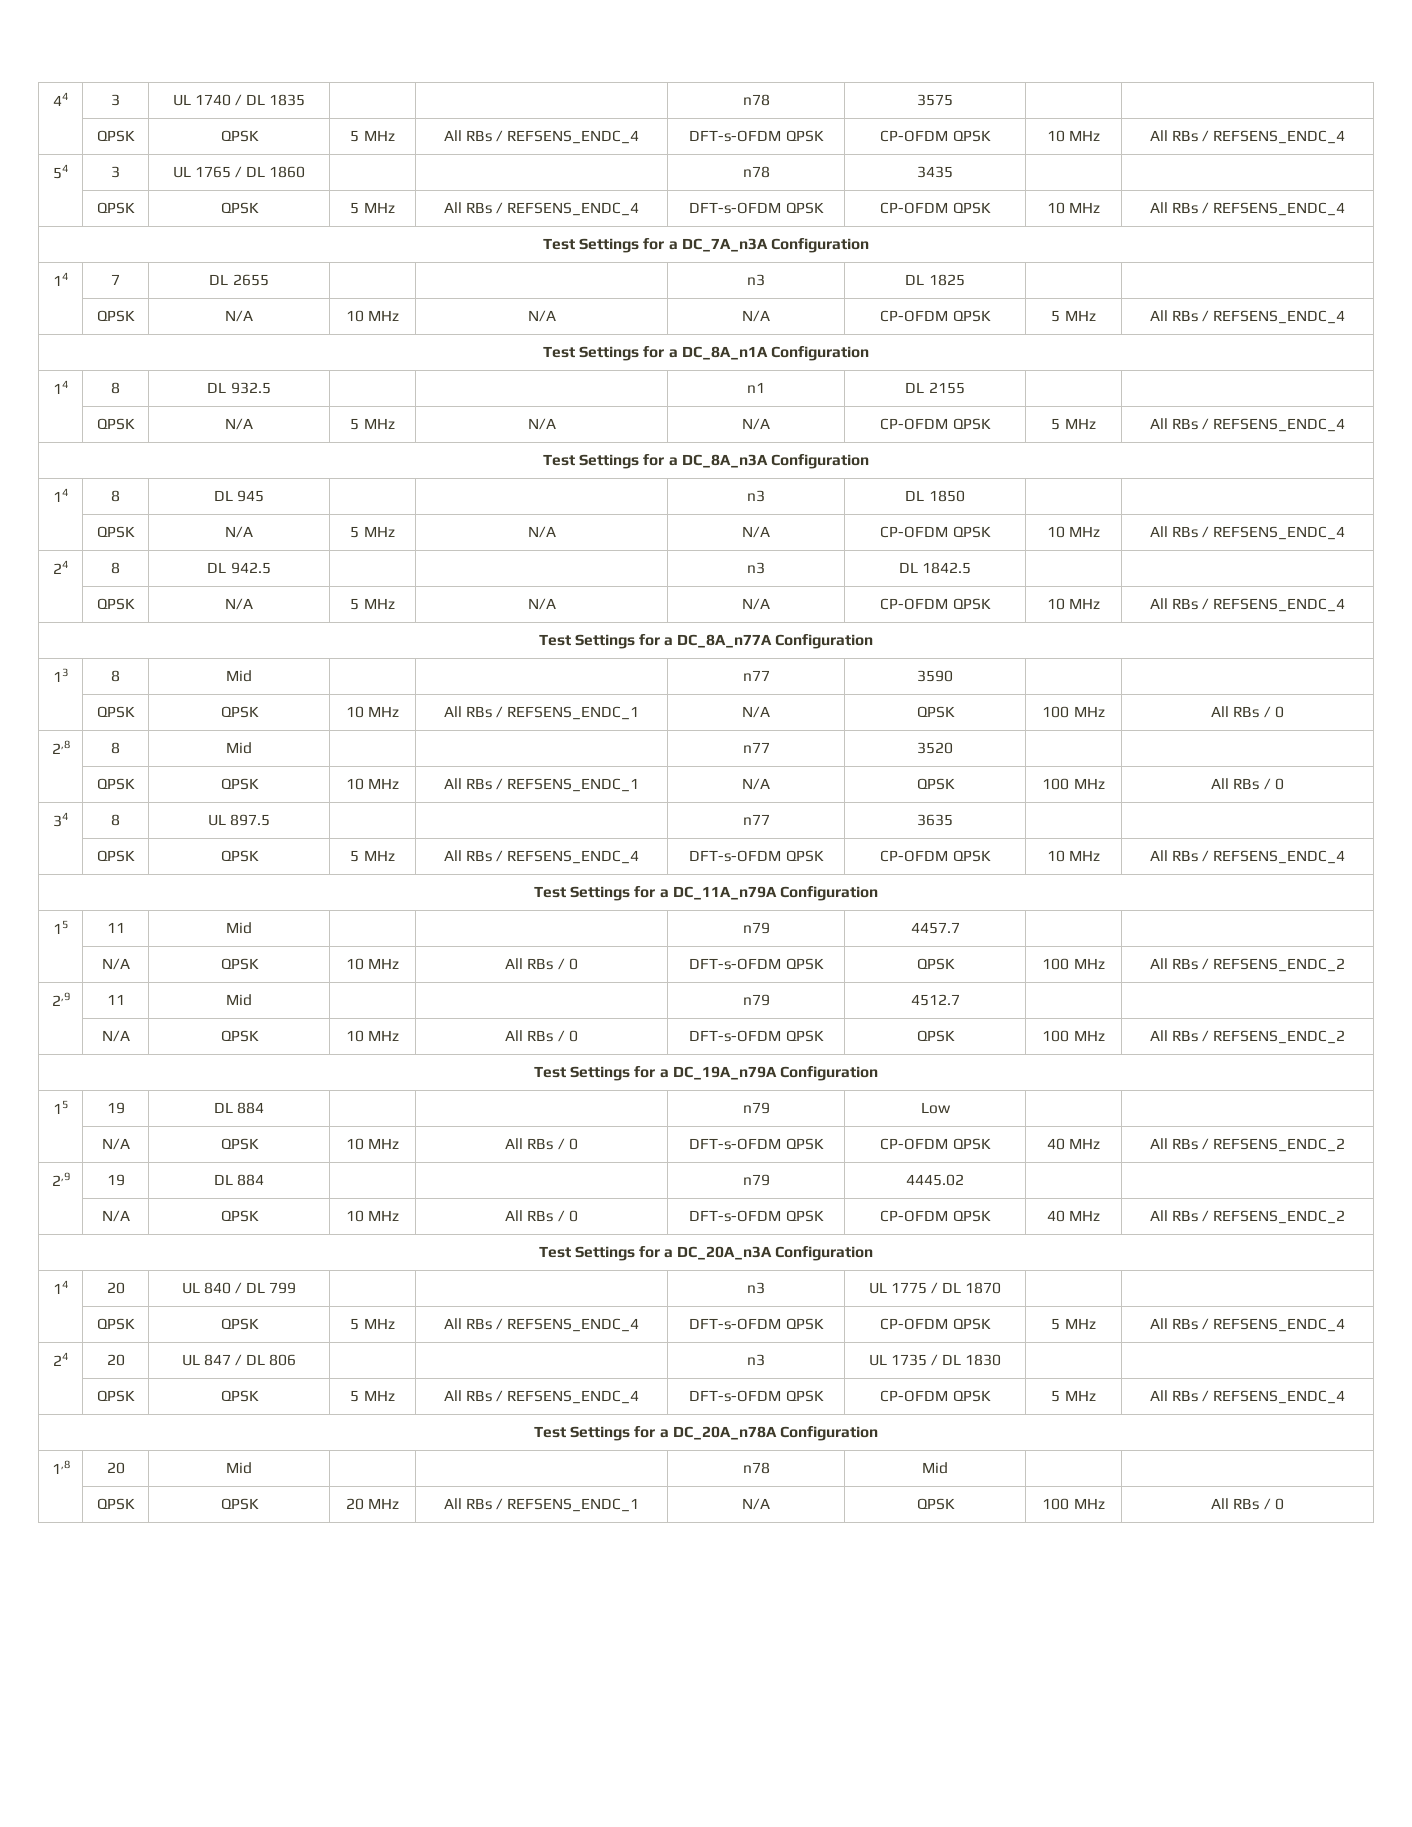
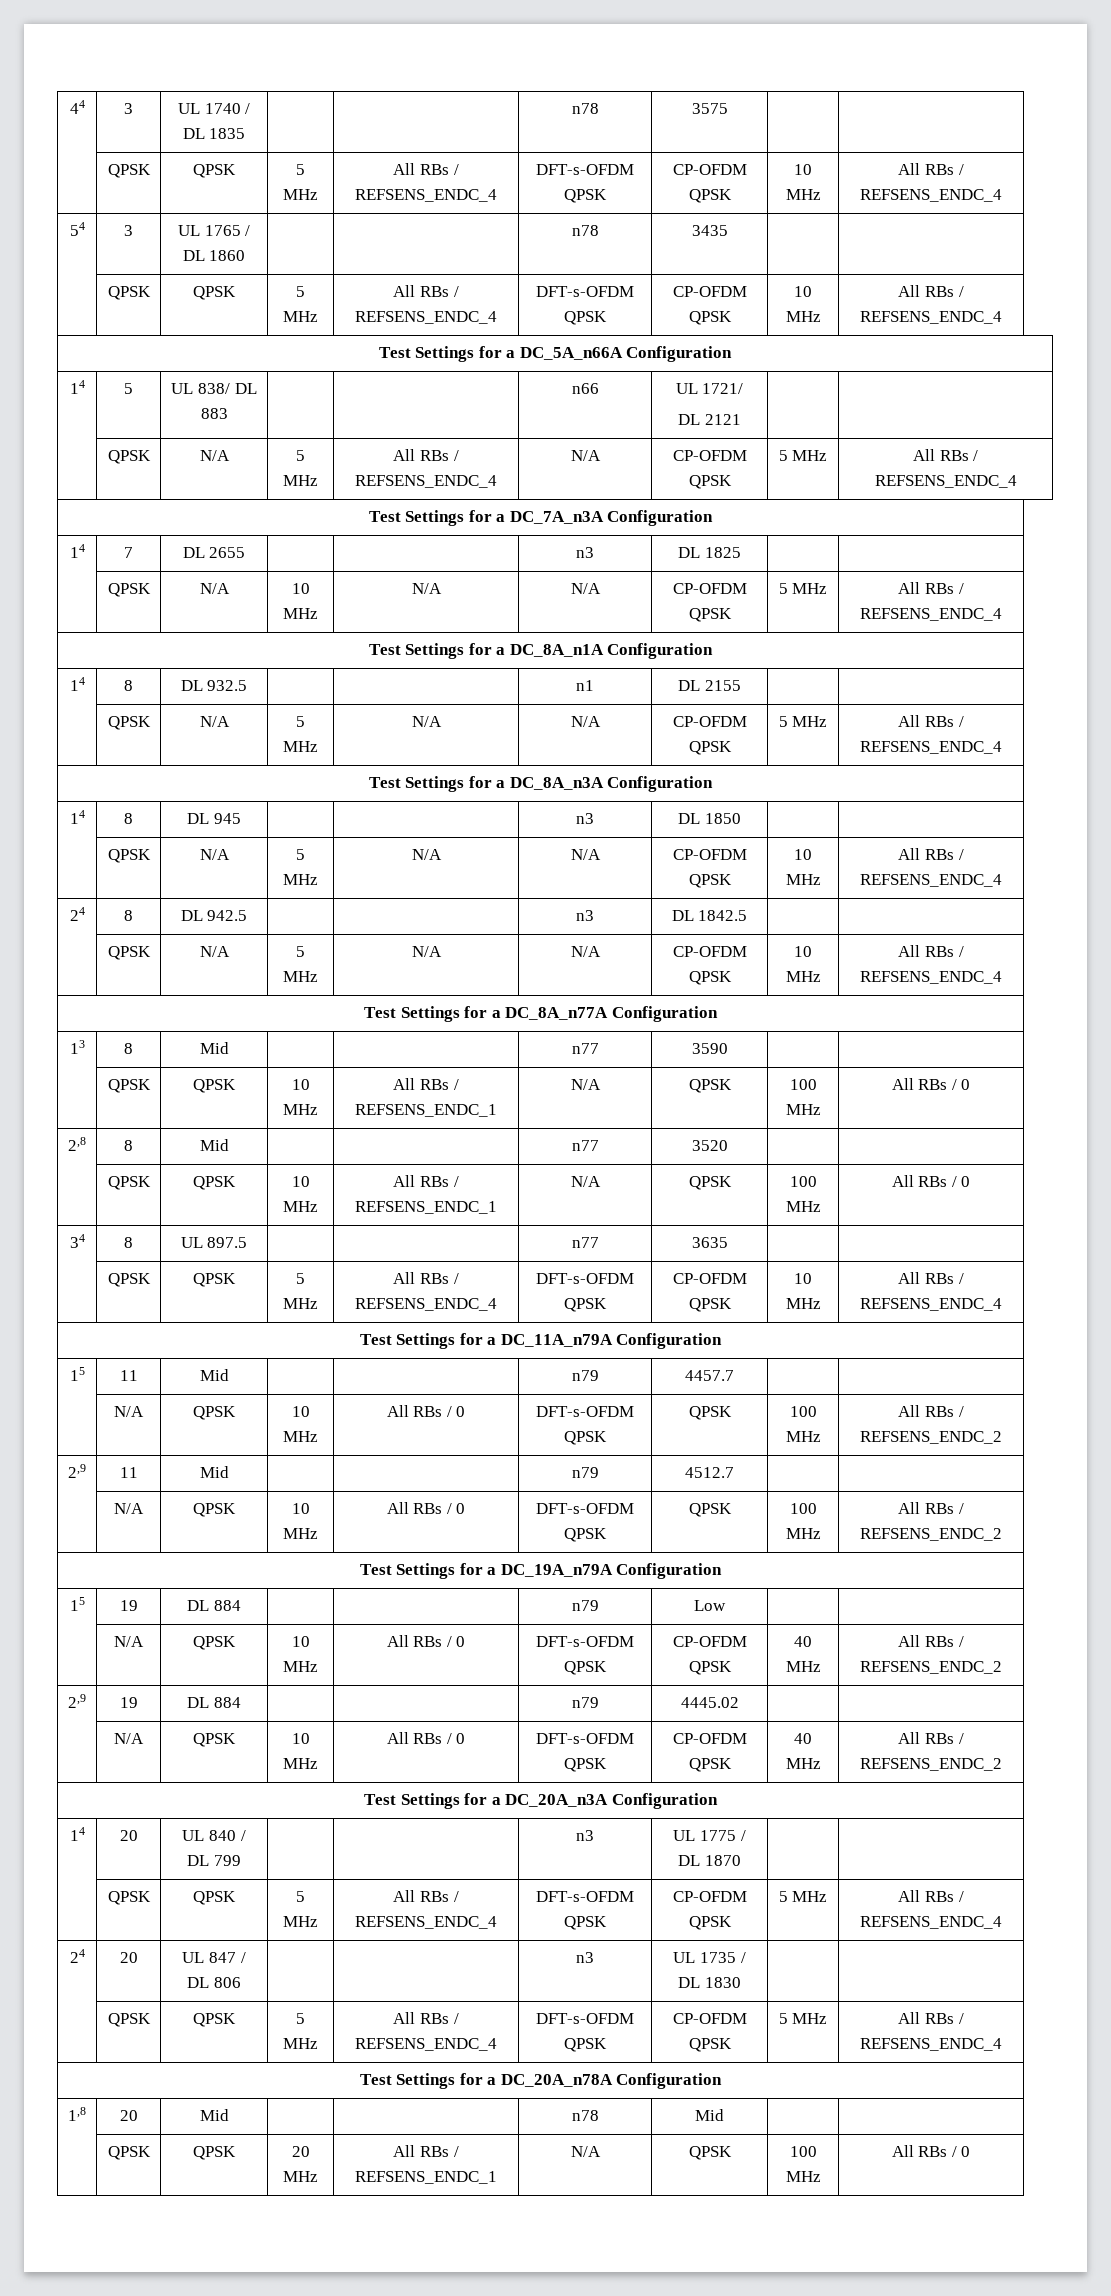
(1346, 209) none -> [378,346,733,362] [69,380,85,394] [124,383,133,394] [171,383,257,394] [200,408,228,419] [571,383,599,394] [675,383,744,394] [678,414,741,425] [107,450,151,464] [199,450,230,461] [296,450,305,461] [283,475,318,486] [393,449,459,461] [355,475,497,488] [570,450,601,461] [672,450,747,461] [688,475,732,489] [778,450,828,461] [912,449,979,461] [874,475,1017,488] // Test Settings for a DC_5A_n66A Configuration // 14 | 5 | UL 838/ DL 883 | | | n66 | UL 1721/ // DL 2121 | | // | QPSK | N/A | 5 MHz | All RBs / REFSENS_ENDC_4 | N/A | CP-OFDM QPSK | 5 MHz | All RBs / REFSENS_ENDC_4

